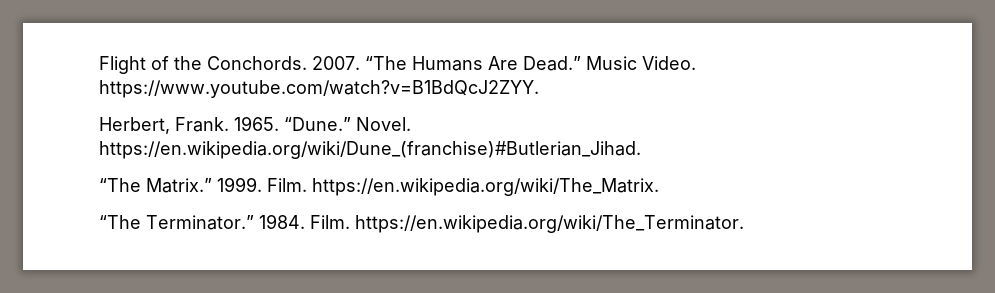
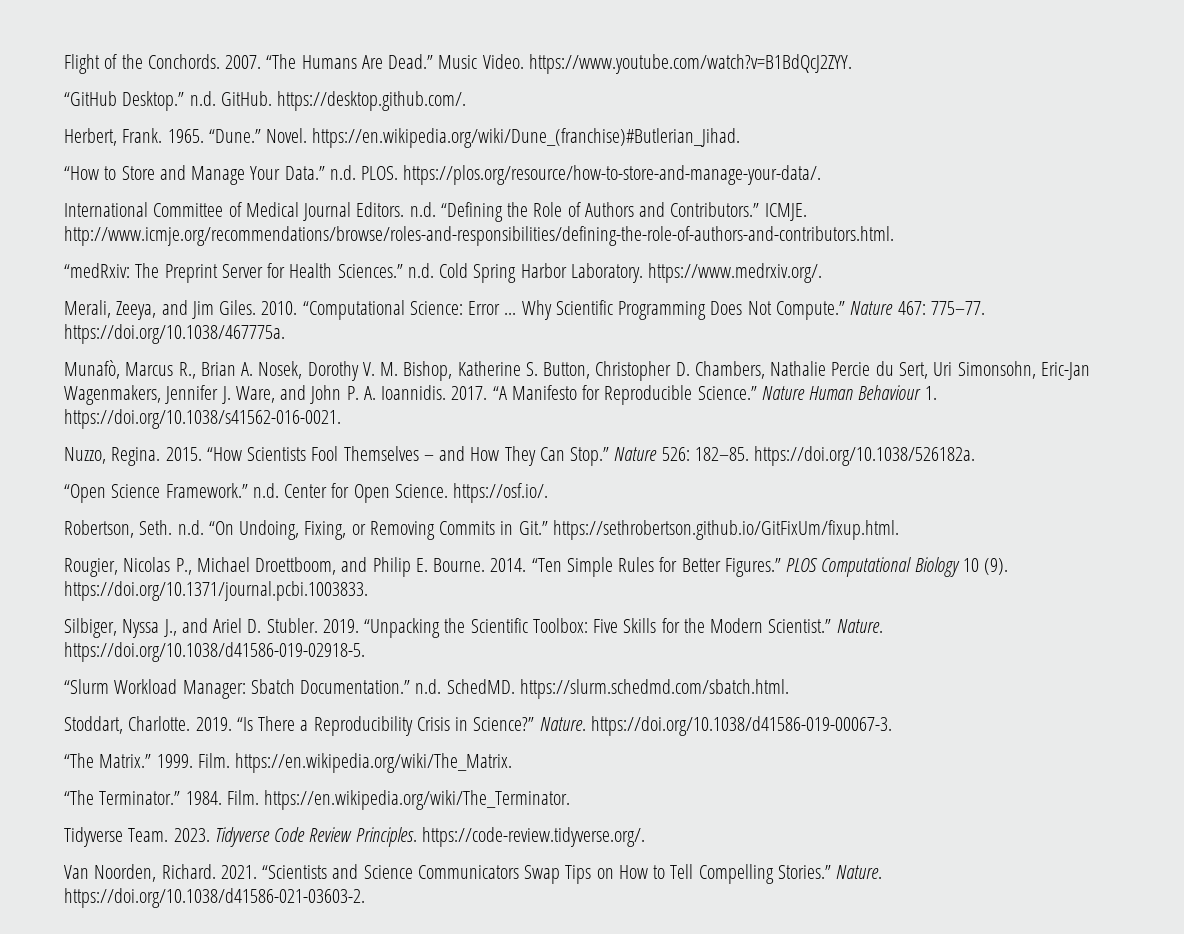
(539, 89) none -> [64,91,467,111] // “GitHub Desktop.” n.d. GitHub. https://desktop.github.com/.
(641, 150) none -> [64,165,822,185] [64,202,807,222] [64,226,894,246] [64,263,823,283] [64,300,985,320] [64,324,285,344] [64,360,1090,381] [64,385,937,405] [64,409,341,429] [64,446,976,466] [64,483,549,503] [64,520,899,540] [64,557,1009,577] [64,581,368,601] [64,618,883,638] [64,642,365,662] [64,679,789,699] [64,716,892,736] // “How to Store and Manage Your Data.” n.d. PLOS. https://plos.org/resource/how-to-store-and-manage-your-data/. // International Committee of Medical Journal Editors. n.d. “Defining the Role of Authors and Contributors.” ICMJE. http://www.icmje.org/recommendations/browse/roles-and-responsibilities/defining-the-role-of-authors-and-contributors.html. // “medRxiv: The Preprint Server for Health Sciences.” n.d. Cold Spring Harbor Laboratory. https://www.medrxiv.org/. // Merali, Zeeya, and Jim Giles. 2010. “Computational Science: Error ... Why Scientific Programming Does Not Compute.” Nature 467: 775–77. https://doi.org/10.1038/467775a. // Munafò, Marcus R., Brian A. Nosek, Dorothy V. M. Bishop, Katherine S. Button, Christopher D. Chambers, Nathalie Percie du Sert, Uri Simonsohn, Eric-Jan Wagenmakers, Jennifer J. Ware, and John P. A. Ioannidis. 2017. “A Manifesto for Reproducible Science.” Nature Human Behaviour 1. https://doi.org/10.1038/s41562-016-0021. // Nuzzo, Regina. 2015. “How Scientists Fool Themselves – and How They Can Stop.” Nature 526: 182–85. https://doi.org/10.1038/526182a. // “Open Science Framework.” n.d. Center for Open Science. https://osf.io/. // Robertson, Seth. n.d. “On Undoing, Fixing, or Removing Commits in Git.” https://sethrobertson.github.io/GitFixUm/fixup.html. // Rougier, Nicolas P., Michael Droettboom, and Philip E. Bourne. 2014. “Ten Simple Rules for Better Figures.” PLOS Computational Biology 10 (9). https://doi.org/10.1371/journal.pcbi.1003833. // Silbiger, Nyssa J., and Ariel D. Stubler. 2019. “Unpacking the Scientific Toolbox: Five Skills for the Modern Scientist.” Nature. https://doi.org/10.1038/d41586-019-02918-5. // “Slurm Workload Manager: Sbatch Documentation.” n.d. SchedMD. https://slurm.schedmd.com/sbatch.html. // Stoddart, Charlotte. 2019. “Is There a Reproducibility Crisis in Science?” Nature. https://doi.org/10.1038/d41586-019-00067-3.
(744, 224) none -> [64,827,645,847] [64,864,883,884] [64,888,365,908] // Tidyverse Team. 2023. Tidyverse Code Review Principles. https://code-review.tidyverse.org/. // Van Noorden, Richard. 2021. “Scientists and Science Communicators Swap Tips on How to Tell Compelling Stories.” Nature. https://doi.org/10.1038/d41586-021-03603-2.

